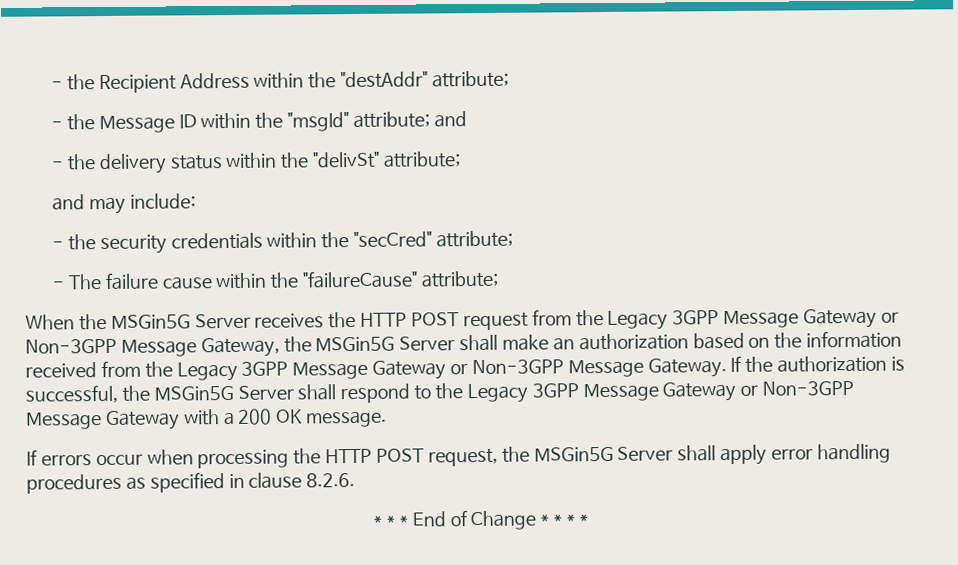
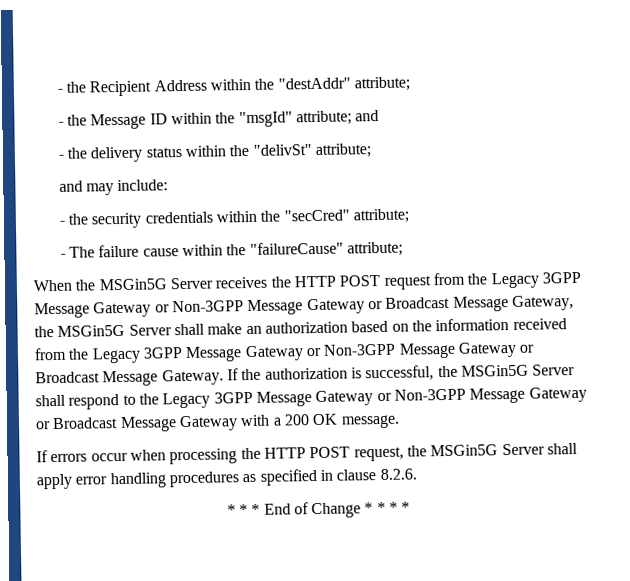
(197, 348) none -> [306,296,509,315] Gateway or Broadcast Message
(644, 368) none -> [457,341,535,358] [35,370,159,387] Gateway or Broadcast Message
(180, 420) none -> [35,415,238,433] or Broadcast Message Gateway

